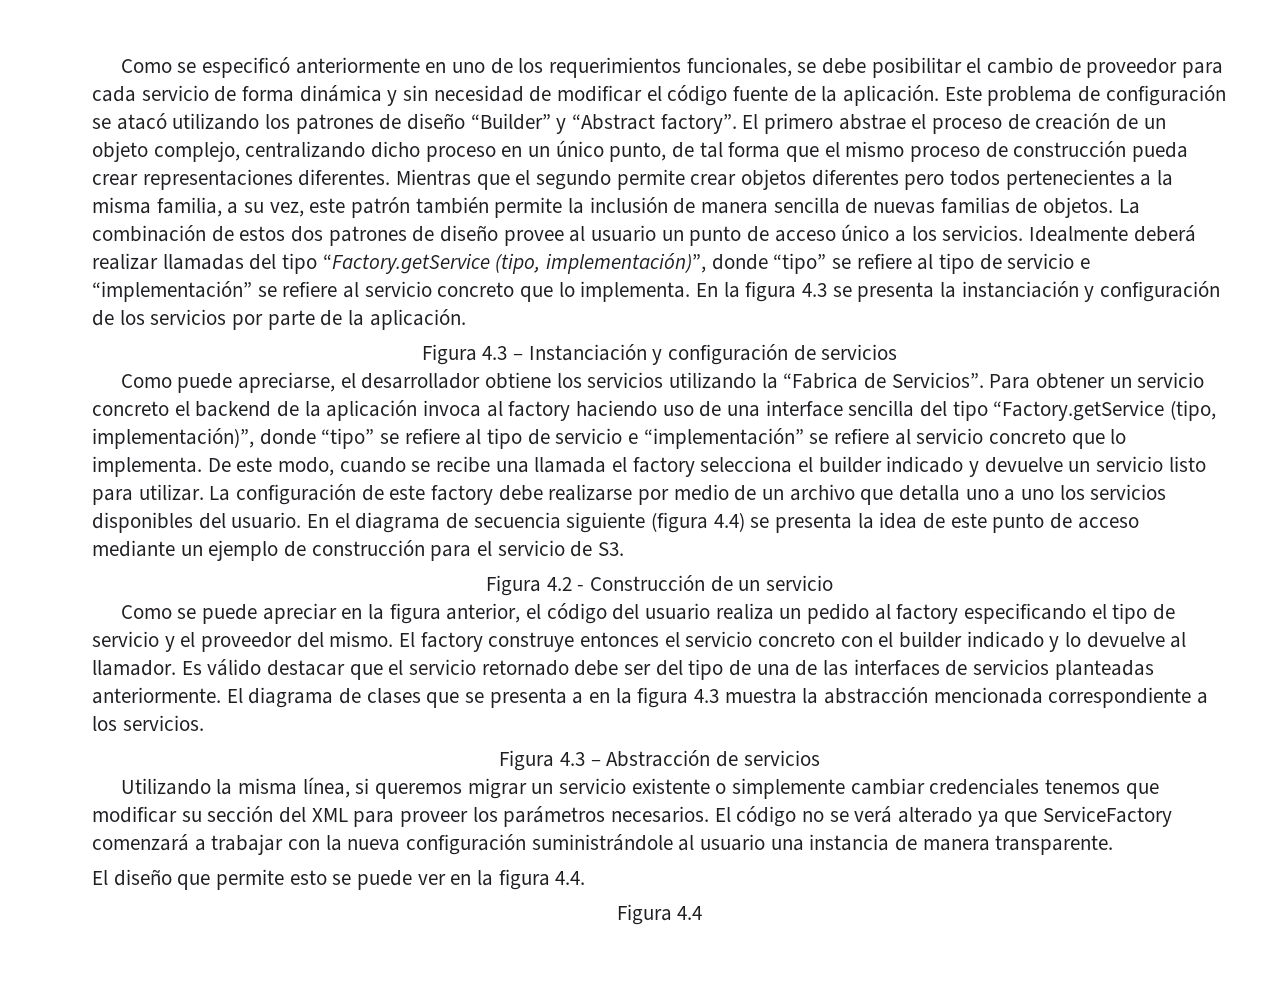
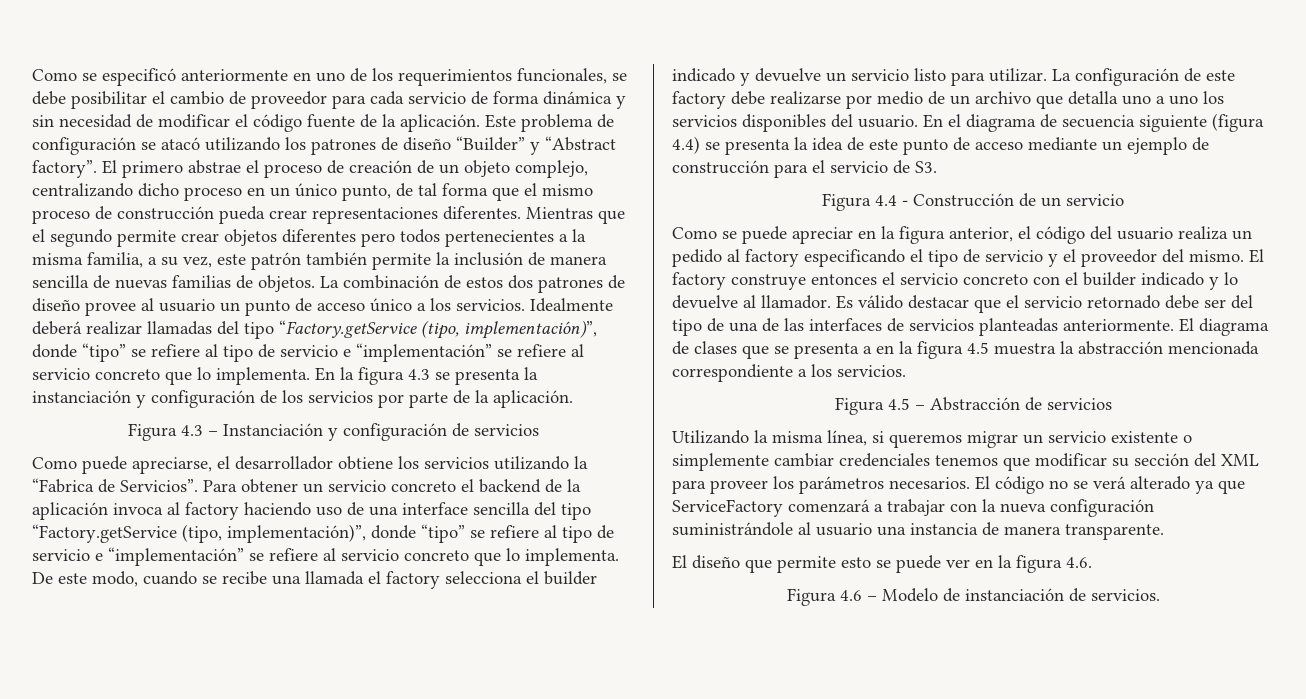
[546,577,572,591] 4.2 -> [875,195,897,206] 4.4
[694,689,720,703] 4.3 -> [967,342,989,354] 4.5
[559,752,585,766] 4.3 -> [887,398,910,410] 4.5
[555,871,586,885] [616,904,703,925] 4.4. // Figura 4.4 -> [1066,557,1092,568] [786,588,1160,606] 4.6. // Figura 4.6 – Modelo de instanciación de servicios.

